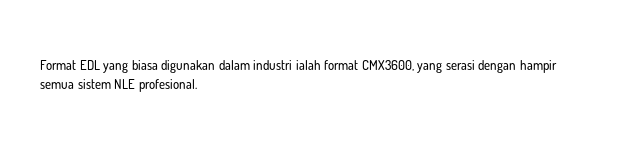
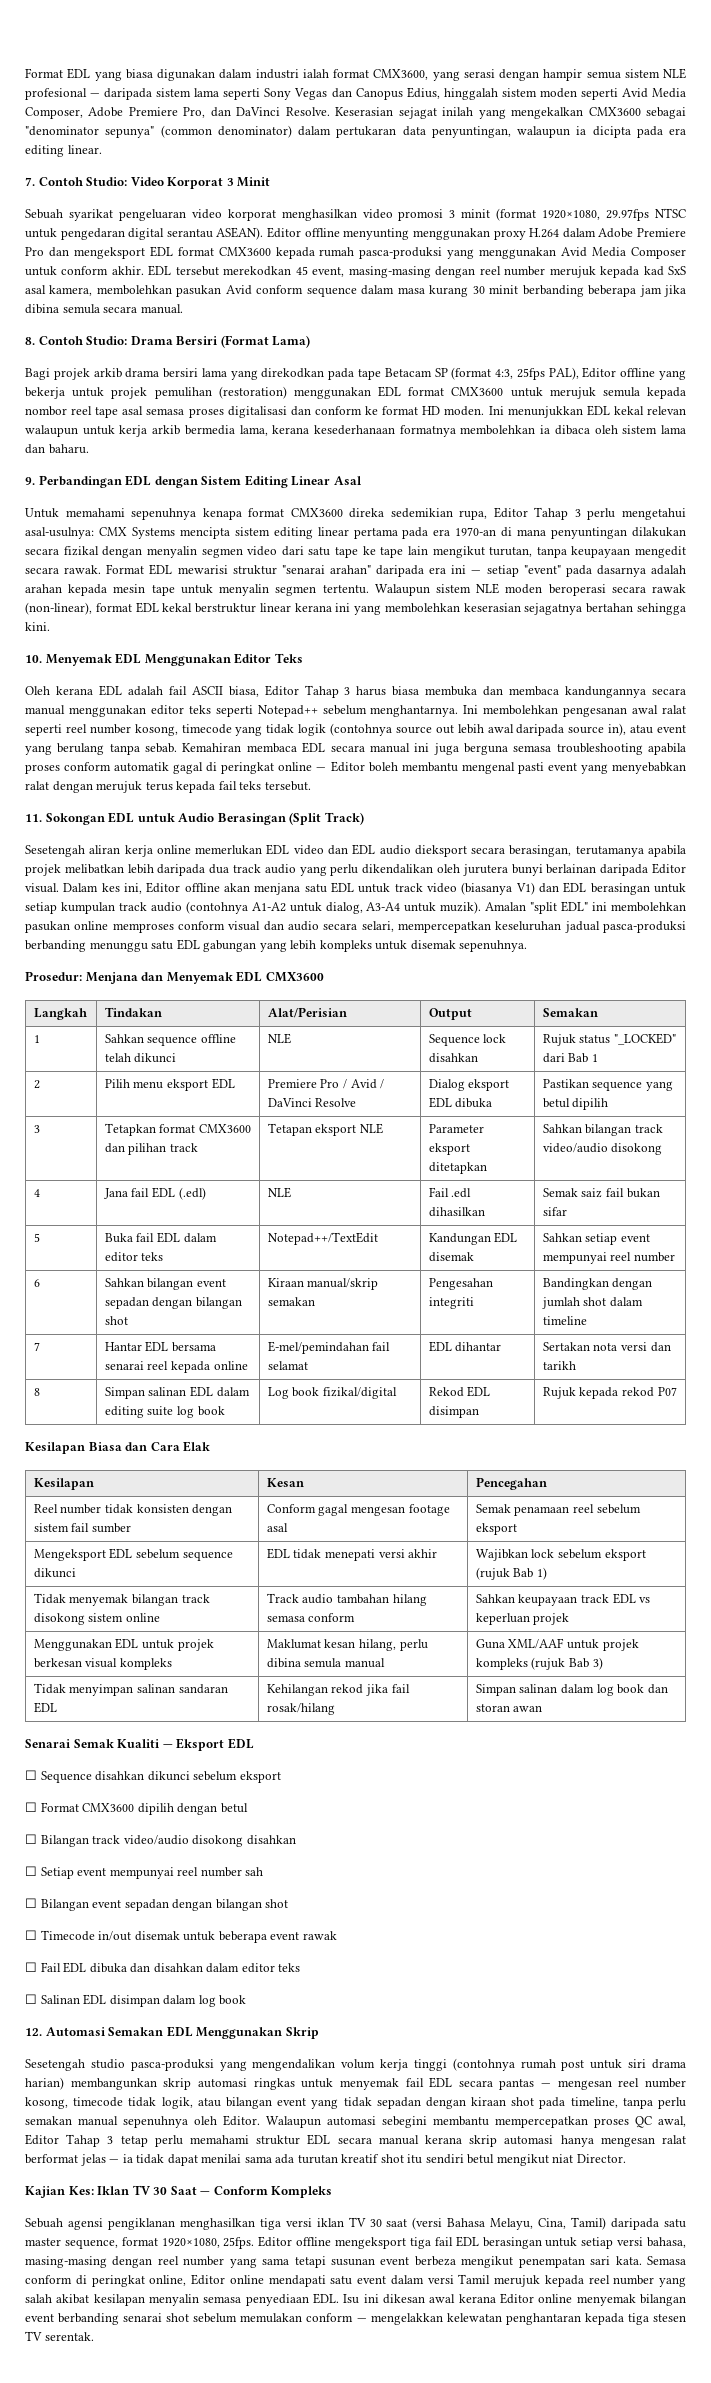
[138,79,197,92] profesional. -> [25,87,686,100] [25,107,686,119] [25,125,686,138] [25,145,102,157] [25,177,271,189] [25,208,686,221] [25,227,687,240] [25,246,686,259] [25,265,687,278] [25,285,687,297] [25,304,183,314] [25,335,311,348] [25,367,687,380] [25,386,686,399] [25,405,687,418] [25,425,686,437] [25,444,89,454] [25,475,362,488] [25,507,687,520] [25,527,687,539] [25,546,686,558] [25,564,686,577] [25,583,686,596] [25,602,686,615] [25,622,50,631] [25,653,303,666] [25,685,686,698] [25,705,686,717] [25,723,686,736] [25,742,686,755] [25,761,687,774] [25,781,311,793] [25,812,364,825] [25,844,686,857] [25,863,686,876] [25,882,686,895] [25,901,686,914] [25,921,686,933] [25,939,528,952] [25,971,324,984] [33,1008,87,1020] [104,1007,162,1017] [267,1007,347,1018] [428,1008,472,1020] [542,1008,598,1017] [33,1035,40,1043] [104,1034,236,1046] [104,1053,177,1063] [267,1033,291,1044] [428,1034,507,1046] [428,1053,478,1063] [542,1033,676,1046] [542,1053,598,1063] [33,1080,40,1089] [104,1078,235,1091] [267,1079,385,1089] [267,1098,357,1107] [428,1079,510,1091] [428,1097,493,1108] [542,1079,673,1091] [542,1098,609,1110] [33,1125,40,1133] [104,1123,251,1136] [104,1143,198,1155] [267,1123,383,1136] [428,1124,484,1133] [428,1143,470,1155] [428,1162,487,1174] [542,1124,663,1136] [542,1143,663,1155] [33,1189,40,1197] [103,1187,206,1200] [267,1187,291,1198] [428,1187,472,1198] [428,1207,485,1217] [542,1188,660,1198] [542,1207,567,1216] [33,1233,40,1242] [104,1232,217,1243] [104,1252,164,1262] [267,1232,378,1245] [428,1232,518,1245] [428,1252,474,1262] [542,1233,650,1245] [542,1252,675,1264] [33,1279,40,1287] [104,1278,226,1290] [104,1297,242,1309] [104,1316,128,1325] [267,1278,379,1290] [267,1297,315,1306] [428,1278,493,1290] [428,1297,474,1309] [542,1278,653,1290] [541,1297,643,1309] [542,1316,587,1325] [33,1342,40,1351] [104,1341,216,1352] [104,1361,248,1373] [267,1341,391,1354] [267,1361,308,1370] [428,1341,502,1352] [542,1342,671,1352] [542,1361,576,1370] [33,1388,40,1396] [104,1386,250,1399] [104,1406,225,1418] [267,1387,397,1399] [428,1386,491,1397] [428,1406,479,1418] [542,1387,677,1399] [25,1441,211,1454] [33,1478,94,1490] [266,1478,304,1487] [475,1477,547,1490] [33,1504,233,1516] [33,1523,131,1533] [266,1504,450,1516] [266,1523,288,1532] [475,1504,641,1516] [475,1523,517,1535] [33,1548,233,1561] [33,1568,76,1578] [266,1548,438,1561] [475,1549,646,1561] [475,1567,547,1580] [33,1593,210,1606] [33,1613,160,1625] [266,1593,427,1606] [266,1613,356,1622] [475,1593,651,1606] [475,1613,570,1625] [33,1638,214,1651] [33,1658,172,1670] [266,1639,428,1651] [266,1658,385,1668] [475,1638,639,1651] [475,1657,603,1670] [33,1683,228,1696] [33,1702,57,1713] [266,1684,410,1696] [266,1703,335,1715] [475,1684,668,1696] [475,1704,543,1712] [25,1738,254,1751] [25,1770,281,1783] [25,1802,248,1815] [25,1834,296,1847] [25,1866,264,1879] [25,1898,289,1911] [25,1930,337,1943] [25,1962,301,1973] [25,1994,247,2007] [25,2026,319,2039] [25,2058,686,2071] [25,2077,686,2090] [25,2097,686,2109] [25,2115,686,2128] [25,2134,686,2147] [25,2154,626,2166] [25,2185,333,2198] [25,2217,686,2230] [25,2236,687,2249] [25,2256,687,2268] [25,2274,686,2287] [25,2293,686,2306] [25,2313,687,2325] [25,2331,94,2341] profesional — daripada sistem lama seperti Sony Vegas dan Canopus Edius, hinggalah sistem moden seperti Avid Media Composer, Adobe Premiere Pro, dan DaVinci Resolve. Keserasian sejagat inilah yang mengekalkan CMX3600 sebagai "denominator sepunya" (common denominator) dalam pertukaran data penyuntingan, walaupun ia dicipta pada era editing linear. // 7. Contoh Studio: Video Korporat 3 Minit // Sebuah syarikat pengeluaran video korporat menghasilkan video promosi 3 minit (format 1920×1080, 29.97fps NTSC untuk pengedaran digital serantau ASEAN). Editor offline menyunting menggunakan proxy H.264 dalam Adobe Premiere Pro dan mengeksport EDL format CMX3600 kepada rumah pasca-produksi yang menggunakan Avid Media Composer untuk conform akhir. EDL tersebut merekodkan 45 event, masing-masing dengan reel number merujuk kepada kad SxS asal kamera, membolehkan pasukan Avid conform sequence dalam masa kurang 30 minit berbanding beberapa jam jika dibina semula secara manual. // 8. Contoh Studio: Drama Bersiri (Format Lama) // Bagi projek arkib drama bersiri lama yang direkodkan pada tape Betacam SP (format 4:3, 25fps PAL), Editor offline yang bekerja untuk projek pemulihan (restoration) menggunakan EDL format CMX3600 untuk merujuk semula kepada nombor reel tape asal semasa proses digitalisasi dan conform ke format HD moden. Ini menunjukkan EDL kekal relevan walaupun untuk kerja arkib bermedia lama, kerana kesederhanaan formatnya membolehkan ia dibaca oleh sistem lama dan baharu. // 9. Perbandingan EDL dengan Sistem Editing Linear Asal // Untuk memahami sepenuhnya kenapa format CMX3600 direka sedemikian rupa, Editor Tahap 3 perlu mengetahui asal-usulnya: CMX Systems mencipta sistem editing linear pertama pada era 1970-an di mana penyuntingan dilakukan secara fizikal dengan menyalin segmen video dari satu tape ke tape lain mengikut turutan, tanpa keupayaan mengedit secara rawak. Format EDL mewarisi struktur "senarai arahan" daripada era ini — setiap "event" pada dasarnya adalah arahan kepada mesin tape untuk menyalin segmen tertentu. Walaupun sistem NLE moden beroperasi secara rawak (non-linear), format EDL kekal berstruktur linear kerana ini yang membolehkan keserasian sejagatnya bertahan sehingga kini. // 10. Menyemak EDL Menggunakan Editor Teks // Oleh kerana EDL adalah fail ASCII biasa, Editor Tahap 3 harus biasa membuka dan membaca kandungannya secara manual menggunakan editor teks seperti Notepad++ sebelum menghantarnya. Ini membolehkan pengesanan awal ralat seperti reel number kosong, timecode yang tidak logik (contohnya source out lebih awal daripada source in), atau event yang berulang tanpa sebab. Kemahiran membaca EDL secara manual ini juga berguna semasa troubleshooting apabila proses conform automatik gagal di peringkat online — Editor boleh membantu mengenal pasti event yang menyebabkan ralat dengan merujuk terus kepada fail teks tersebut. // 11. Sokongan EDL untuk Audio Berasingan (Split Track) // Sesetengah aliran kerja online memerlukan EDL video dan EDL audio dieksport secara berasingan, terutamanya apabila projek melibatkan lebih daripada dua track audio yang perlu dikendalikan oleh jurutera bunyi berlainan daripada Editor visual. Dalam kes ini, Editor offline akan menjana satu EDL untuk track video (biasanya V1) dan EDL berasingan untuk setiap kumpulan track audio (contohnya A1-A2 untuk dialog, A3-A4 untuk muzik). Amalan "split EDL" ini membolehkan pasukan online memproses conform visual dan audio secara selari, mempercepatkan keseluruhan jadual pasca-produksi berbanding menunggu satu EDL gabungan yang lebih kompleks untuk disemak sepenuhnya. // Prosedur: Menjana dan Menyemak EDL CMX3600 // Langkah | Tindakan | Alat/Perisian | Output | Semakan // 1 | Sahkan sequence offline telah dikunci | NLE | Sequence lock disahkan | Rujuk status "_LOCKED" dari Bab 1 // 2 | Pilih menu eksport EDL | Premiere Pro / Avid / DaVinci Resolve | Dialog eksport EDL dibuka | Pastikan sequence yang betul dipilih // 3 | Tetapkan format CMX3600 dan pilihan track | Tetapan eksport NLE | Parameter eksport ditetapkan | Sahkan bilangan track video/audio disokong // 4 | Jana fail EDL (.edl) | NLE | Fail .edl dihasilkan | Semak saiz fail bukan sifar // 5 | Buka fail EDL dalam editor teks | Notepad++/TextEdit | Kandungan EDL disemak | Sahkan setiap event mempunyai reel number // 6 | Sahkan bilangan event sepadan dengan bilangan shot | Kiraan manual/skrip semakan | Pengesahan integriti | Bandingkan dengan jumlah shot dalam timeline // 7 | Hantar EDL bersama senarai reel kepada online | E-mel/pemindahan fail selamat | EDL dihantar | Sertakan nota versi dan tarikh // 8 | Simpan salinan EDL dalam editing suite log book | Log book fizikal/digital | Rekod EDL disimpan | Rujuk kepada rekod P07 // Kesilapan Biasa dan Cara Elak // Kesilapan | Kesan | Pencegahan // Reel number tidak konsisten dengan sistem fail sumber | Conform gagal mengesan footage asal | Semak penamaan reel sebelum eksport // Mengeksport EDL sebelum sequence dikunci | EDL tidak menepati versi akhir | Wajibkan lock sebelum eksport (rujuk Bab 1) // Tidak menyemak bilangan track disokong sistem online | Track audio tambahan hilang semasa conform | Sahkan keupayaan track EDL vs keperluan projek // Menggunakan EDL untuk projek berkesan visual kompleks | Maklumat kesan hilang, perlu dibina semula manual | Guna XML/AAF untuk projek kompleks (rujuk Bab 3) // Tidak menyimpan salinan sandaran EDL | Kehilangan rekod jika fail rosak/hilang | Simpan salinan dalam log book dan storan awan // Senarai Semak Kualiti — Eksport EDL // ☐ Sequence disahkan dikunci sebelum eksport // ☐ Format CMX3600 dipilih dengan betul // ☐ Bilangan track video/audio disokong disahkan // ☐ Setiap event mempunyai reel number sah // ☐ Bilangan event sepadan dengan bilangan shot // ☐ Timecode in/out disemak untuk beberapa event rawak // ☐ Fail EDL dibuka dan disahkan dalam editor teks // ☐ Salinan EDL disimpan dalam log book // 12. Automasi Semakan EDL Menggunakan Skrip // Sesetengah studio pasca-produksi yang mengendalikan volum kerja tinggi (contohnya rumah post untuk siri drama harian) membangunkan skrip automasi ringkas untuk menyemak fail EDL secara pantas — mengesan reel number kosong, timecode tidak logik, atau bilangan event yang tidak sepadan dengan kiraan shot pada timeline, tanpa perlu semakan manual sepenuhnya oleh Editor. Walaupun automasi sebegini membantu mempercepatkan proses QC awal, Editor Tahap 3 tetap perlu memahami struktur EDL secara manual kerana skrip automasi hanya mengesan ralat berformat jelas — ia tidak dapat menilai sama ada turutan kreatif shot itu sendiri betul mengikut niat Director. // Kajian Kes: Iklan TV 30 Saat — Conform Kompleks // Sebuah agensi pengiklanan menghasilkan tiga versi iklan TV 30 saat (versi Bahasa Melayu, Cina, Tamil) daripada satu master sequence, format 1920×1080, 25fps. Editor offline mengeksport tiga fail EDL berasingan untuk setiap versi bahasa, masing-masing dengan reel number yang sama tetapi susunan event berbeza mengikut penempatan sari kata. Semasa conform di peringkat online, Editor online mendapati satu event dalam versi Tamil merujuk kepada reel number yang salah akibat kesilapan menyalin semasa penyediaan EDL. Isu ini dikesan awal kerana Editor online menyemak bilangan event berbanding senarai shot sebelum memulakan conform — mengelakkan kelewatan penghantaran kepada tiga stesen TV serentak.

